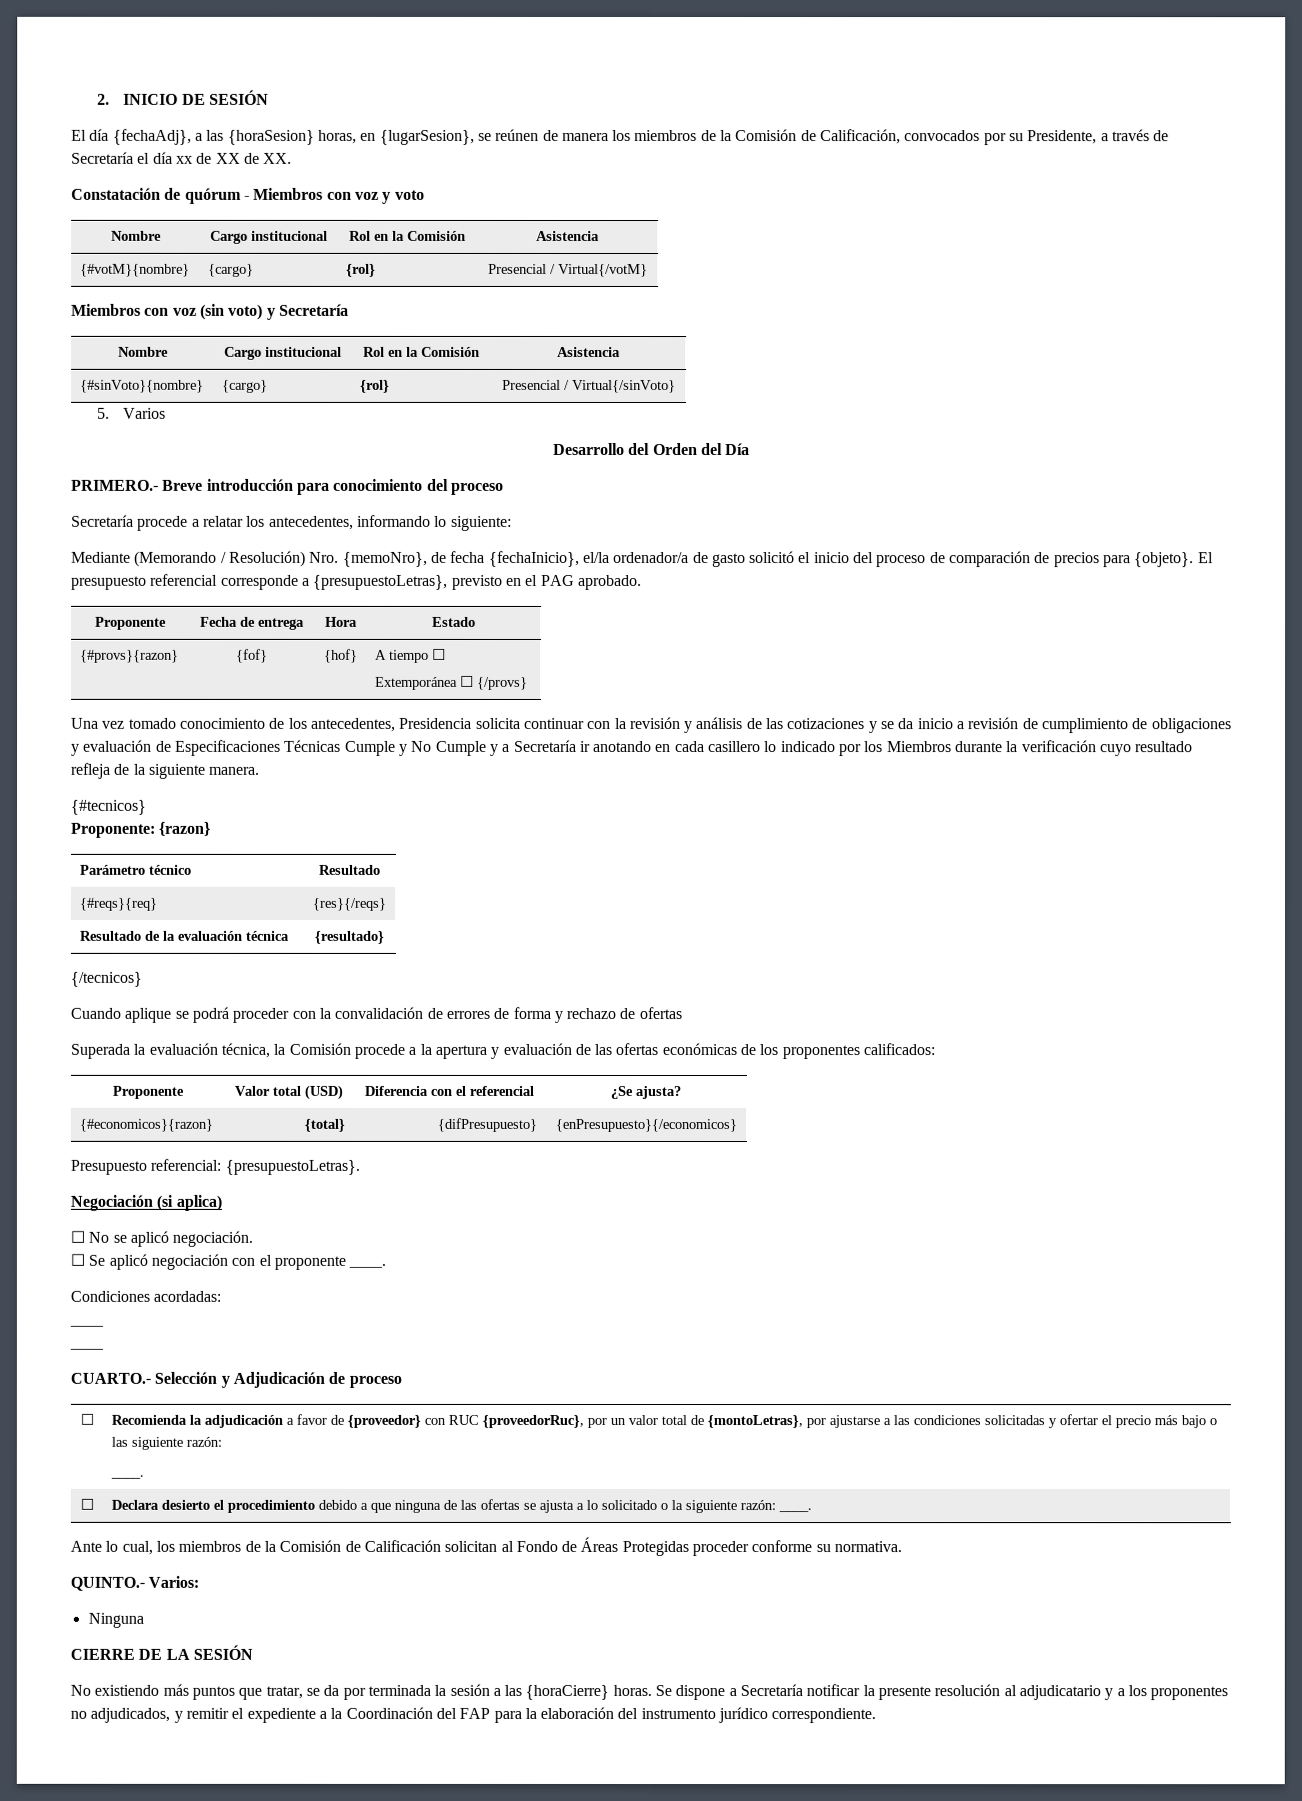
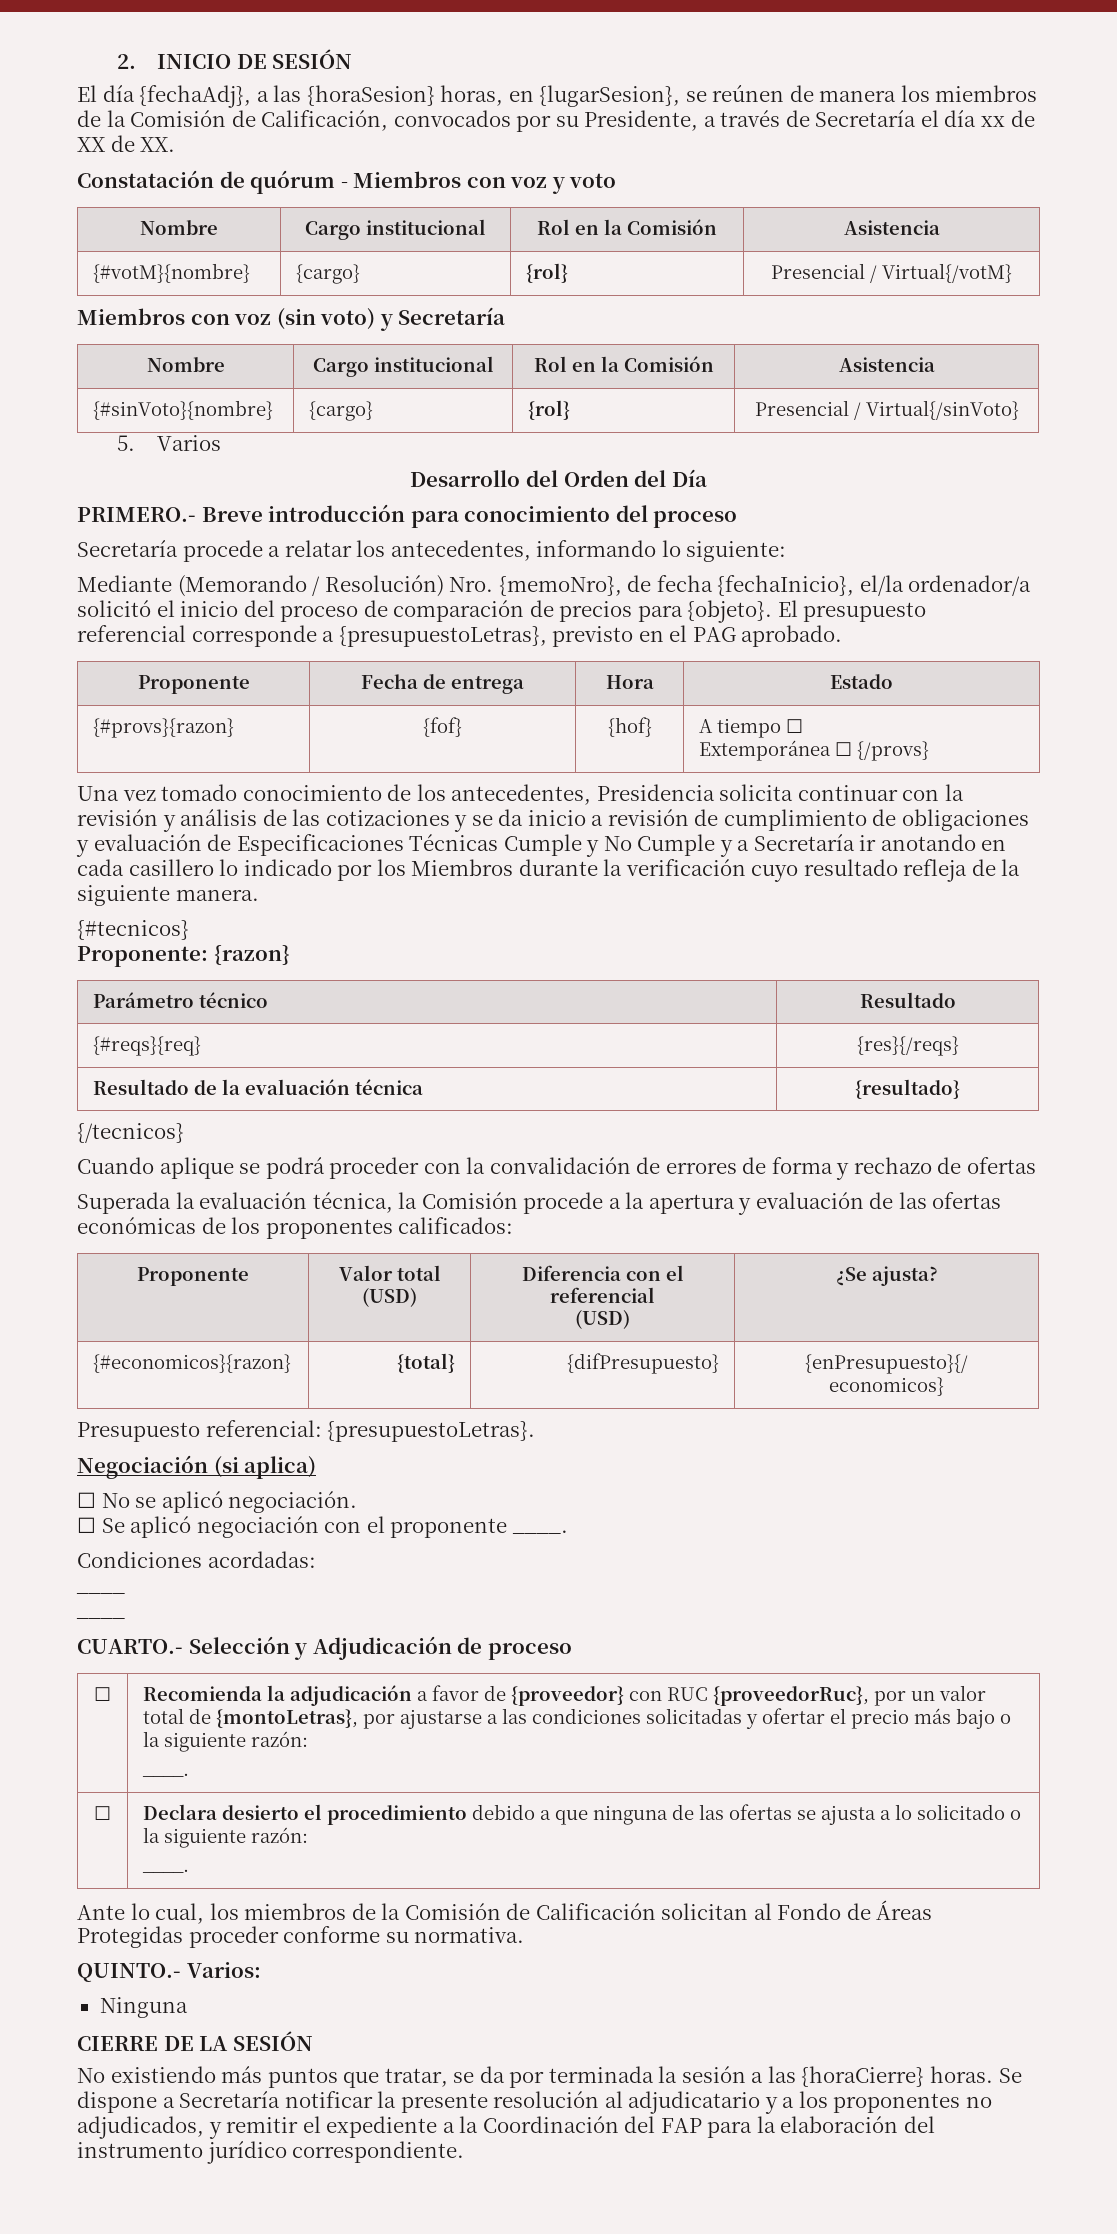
[692,552,746,568] de gasto -> (1032, 585) none
(534, 1090) none -> [575,1310,630,1329] // (USD)
[111,1436,129,1447] las -> [143,1731,161,1747] la
(777, 1505) none -> (309, 1835) //

